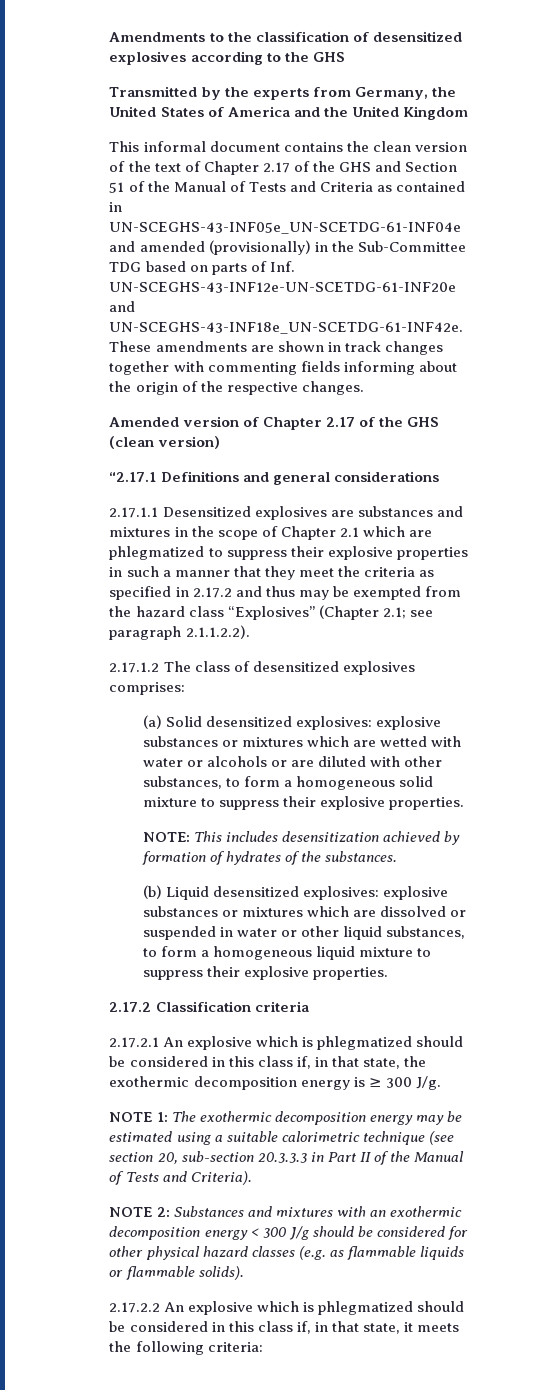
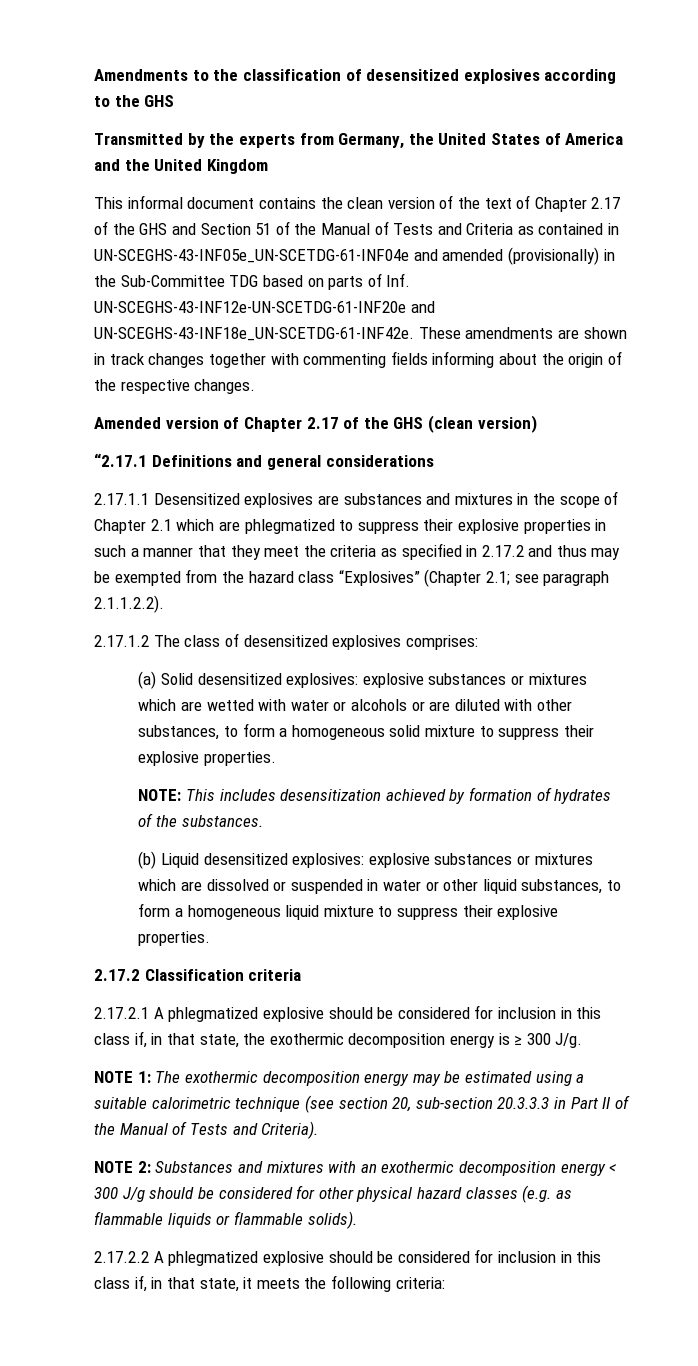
[162,1036,463,1050] [109,1056,208,1067] An explosive which is phlegmatized should be considered -> [153,1005,556,1022] A phlegmatized explosive should be considered for inclusion
[163,1301,464,1315] [109,1321,208,1332] An explosive which is phlegmatized should be considered -> [153,1249,556,1266] A phlegmatized explosive should be considered for inclusion

